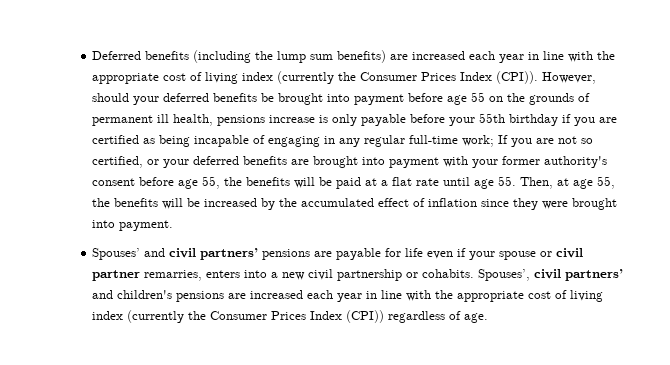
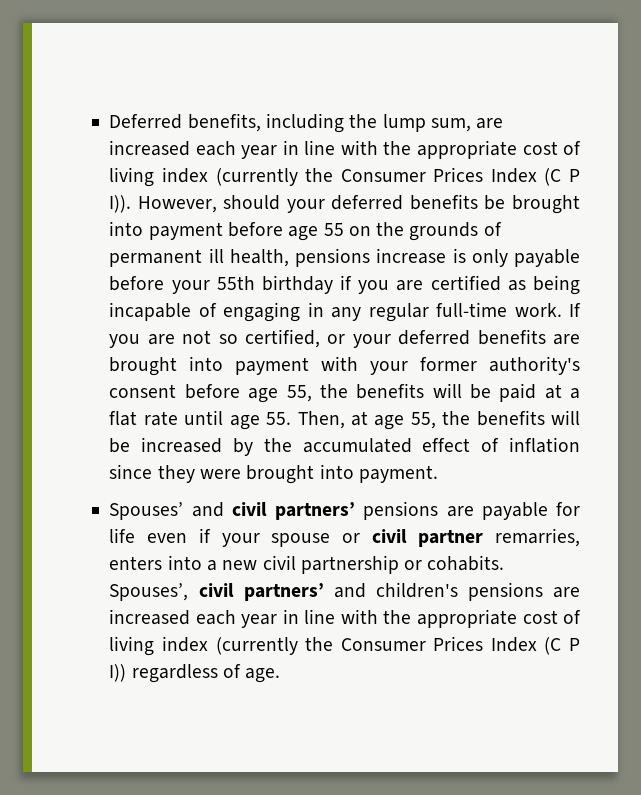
[145,50,387,63] benefits (including the lump sum benefits) -> [187,113,471,133] benefits, including the lump sum,
[496,71,539,84] (CPI)). -> [544,168,581,186] [109,195,132,213] (C P I)).
[462,135,495,147] work; -> [514,303,562,317] work.
[346,310,385,323] (CPI)) -> [544,637,581,655] [109,664,127,682] (C P I))

